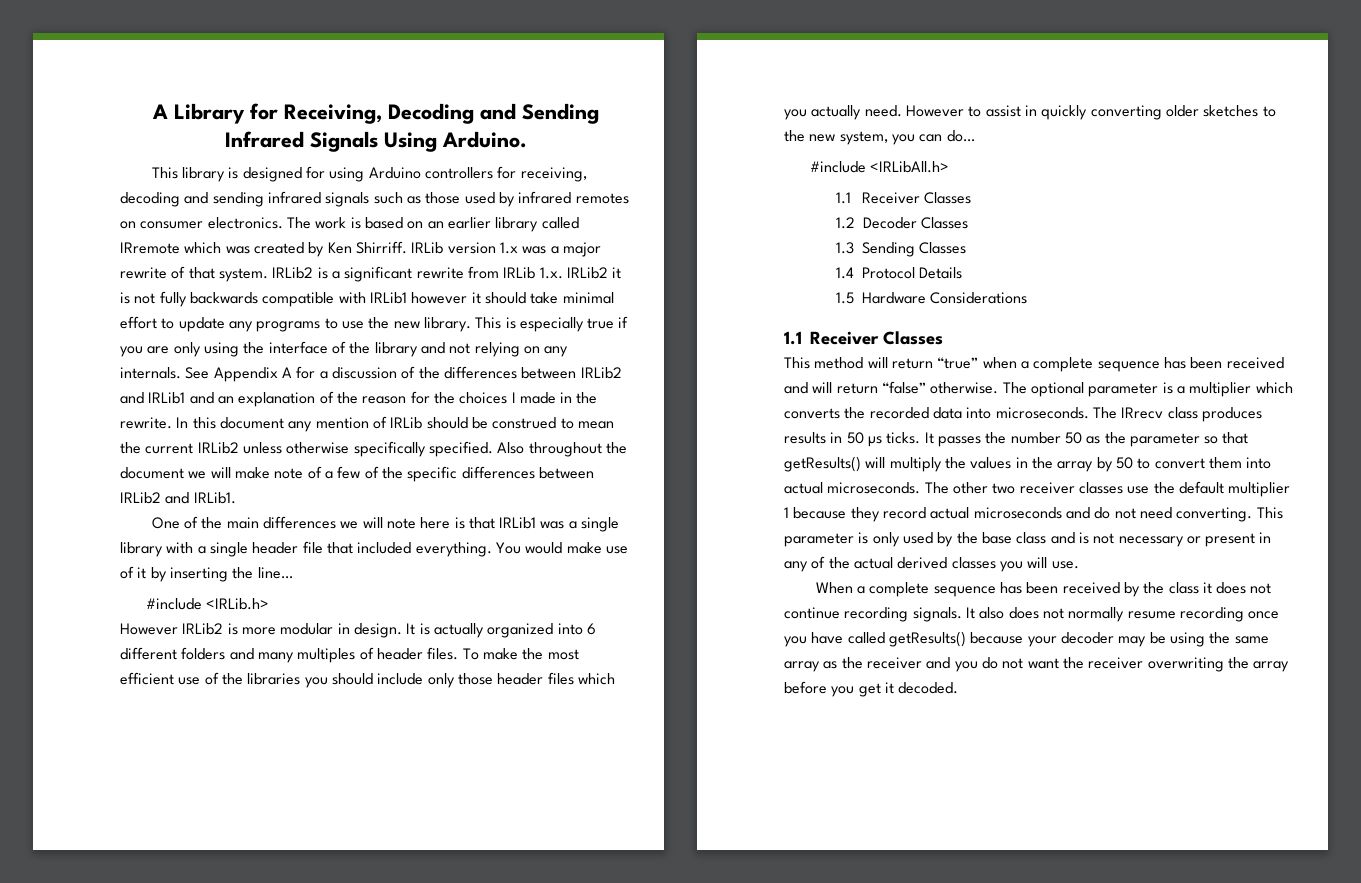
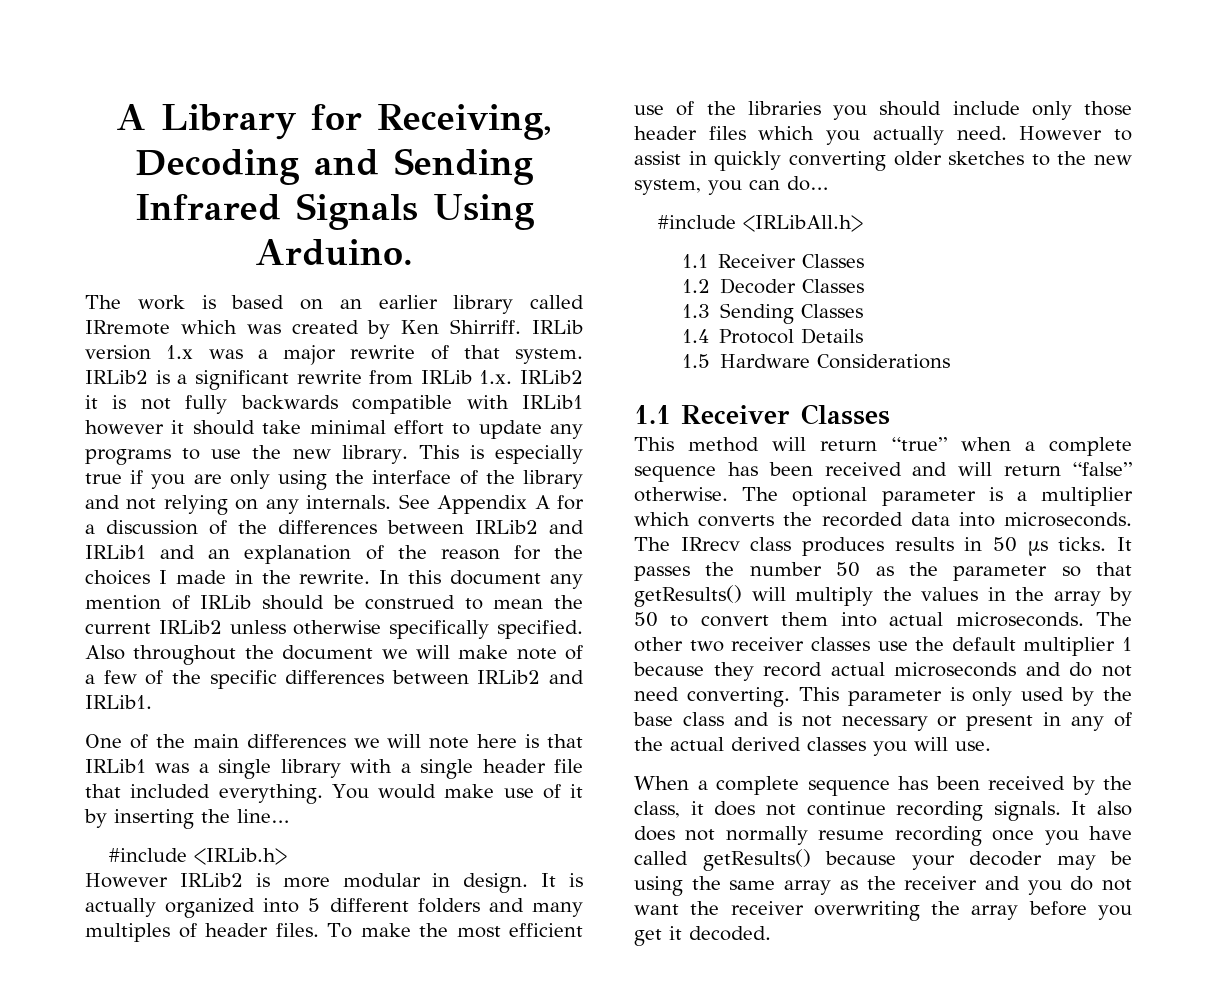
[151,166,587,182] [120,191,629,207] [120,217,283,229] This library is designed for using Arduino controllers for receiving, decoding and sending infrared signals such as those used by infrared remotes on consumer electronics. -> (413, 252) none
[586,623,596,635] 6 -> [308,898,321,912] 5
[1168,582,1199,594] class -> [634,801,680,818] class,

